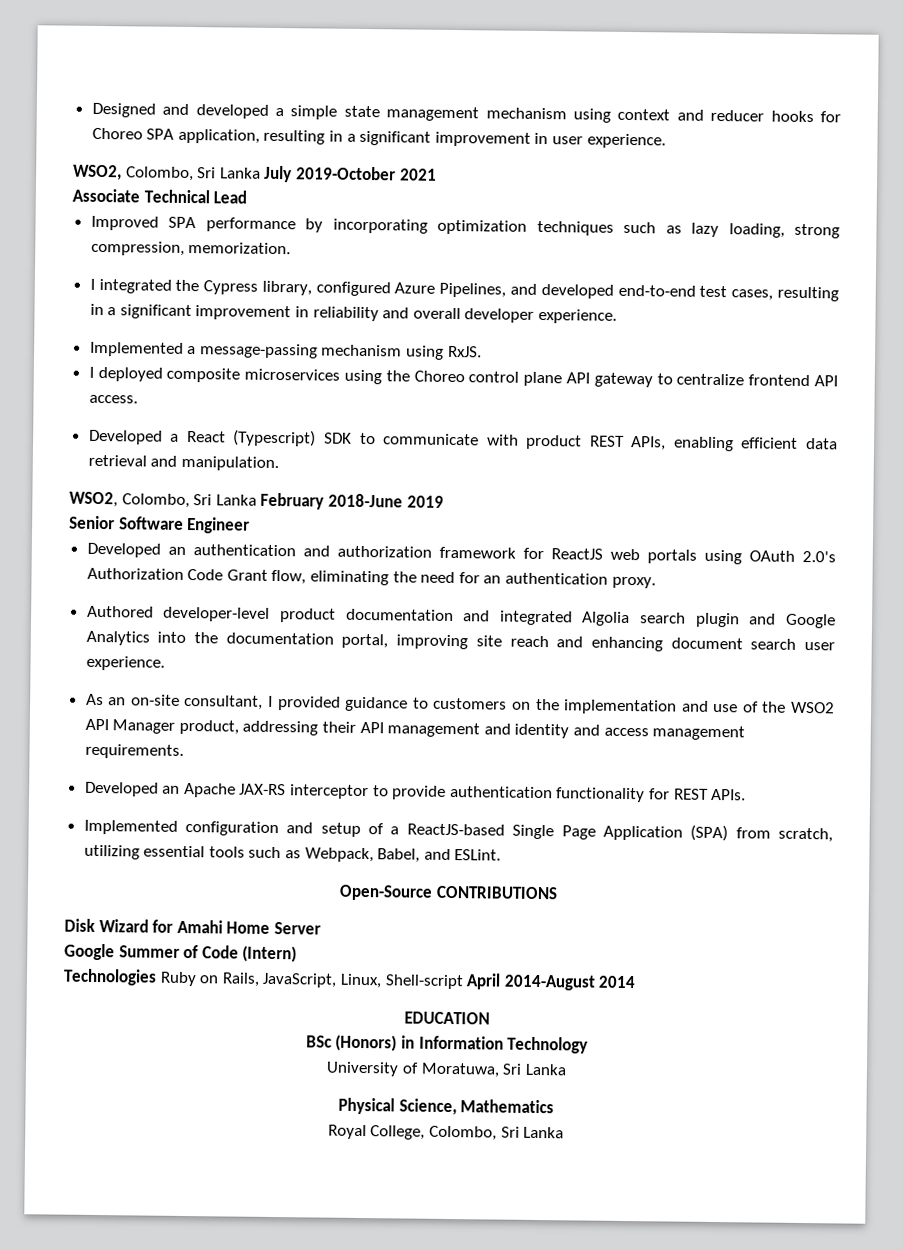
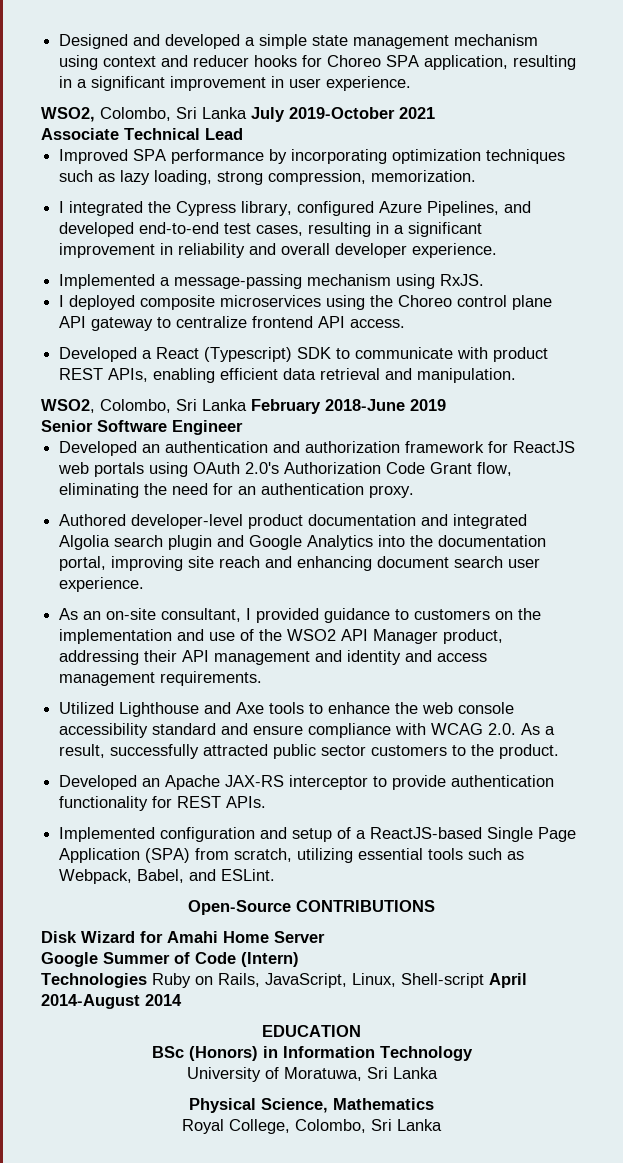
(184, 751) none -> [59,702,515,717] [59,723,556,738] [59,744,560,759] // Utilized Lighthouse and Axe tools to enhance the web console accessibility standard and ensure compliance with WCAG 2.0. As a result, successfully attracted public sector customers to the product.

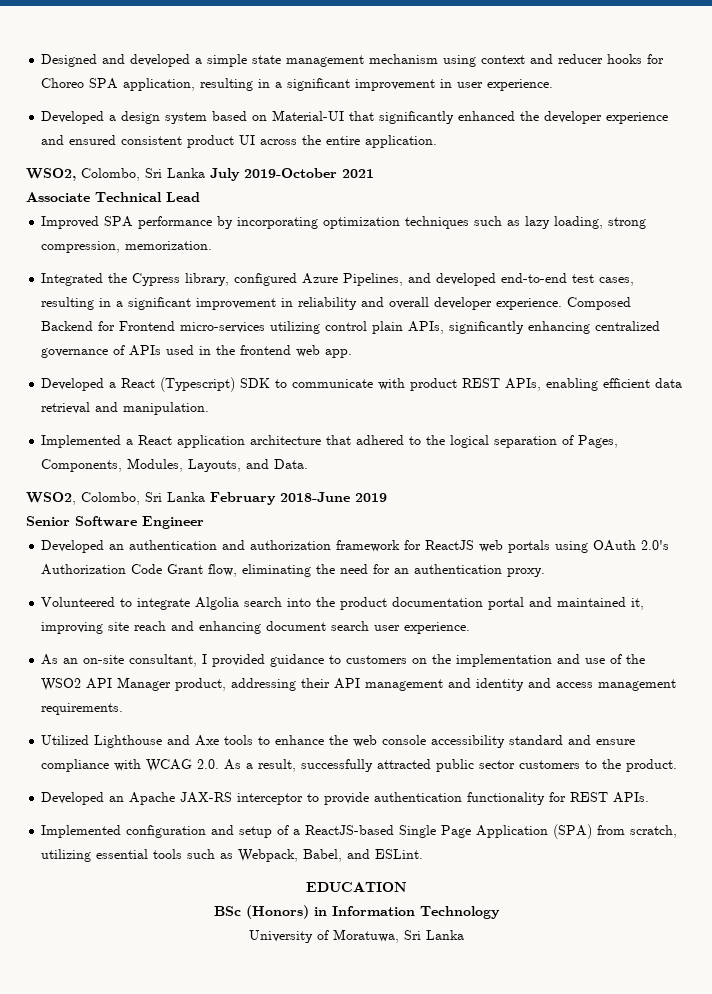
(412, 83) none -> [41,110,669,124] [41,135,438,148] // Developed a design system based on Material-UI that significantly enhanced the developer experience and ensured consistent product UI across the entire application.
[59,201,144,216] I integrated -> [41,273,104,286] Integrated
[59,274,485,289] [59,295,553,310] [59,316,406,331] // Implemented a message-passing mechanism using RxJS. // I deployed composite microservices using the Choreo control plane API gateway to centralize frontend API access. -> [567,297,632,310] [41,321,661,334] [41,345,353,358] Composed Backend for Frontend micro-services utilizing control plain APIs, significantly enhancing centralized governance of APIs used in the frontend web app.
(517, 375) none -> [41,435,619,448] [41,458,309,472] // Implemented a React application architecture that adhered to the logical separation of Pages, Components, Modules, Layouts, and Data.
[59,514,528,529] [59,535,547,550] [59,556,107,571] Authored developer-level product documentation and integrated Algolia search plugin and Google Analytics into the documentation portal, -> [41,597,645,610] Volunteered to integrate Algolia search into the product documentation portal and maintained it,
[188,900,435,915] [41,931,325,943] [41,952,299,967] [41,973,527,988] [41,994,182,1009] // Open-Source CONTRIBUTIONS // Disk Wizard for Amahi Home Server // Google Summer of Code (Intern) // Technologies Ruby on Rails, JavaScript, Linux, Shell-script April 2014-August 2014 -> (424, 854) none
[189,1098,434,1113] [182,1119,442,1134] // Physical Science, Mathematics // Royal College, Colombo, Sri Lanka -> (464, 935) none

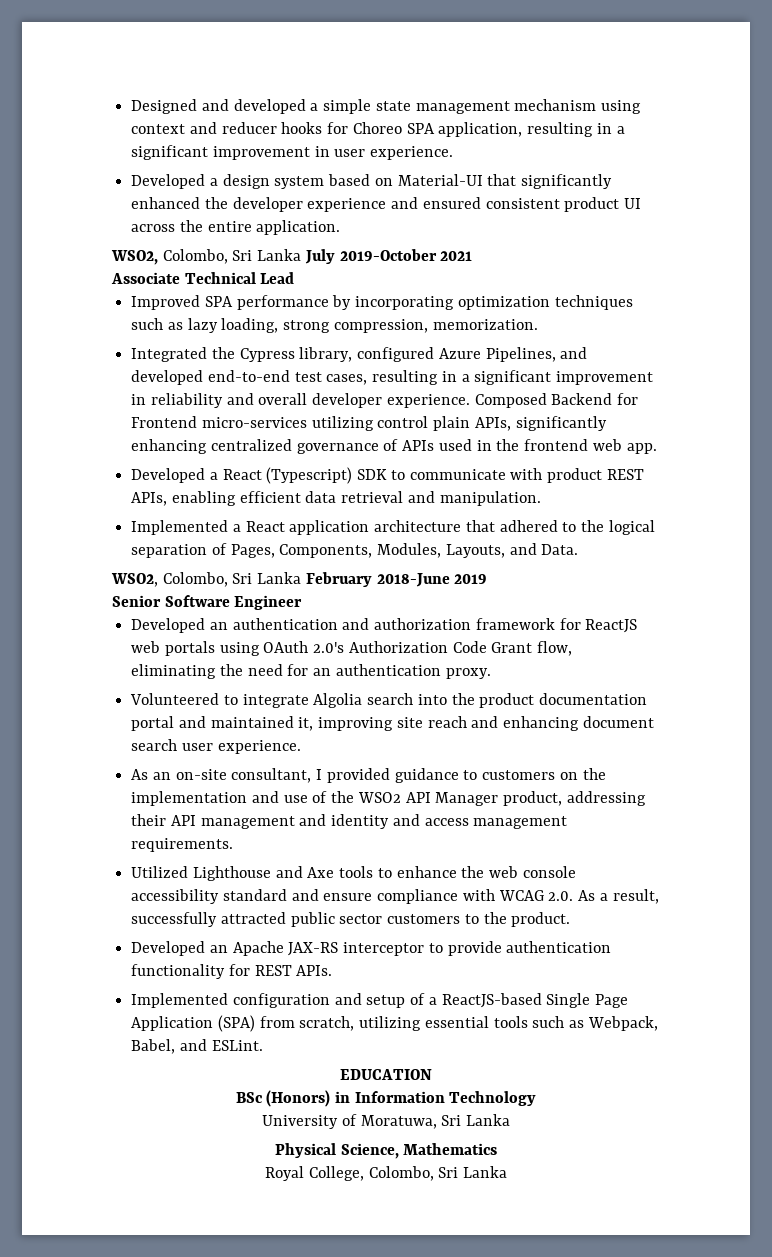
(464, 935) none -> [274,1143,498,1159] [265,1166,507,1181] // Physical Science, Mathematics // Royal College, Colombo, Sri Lanka

